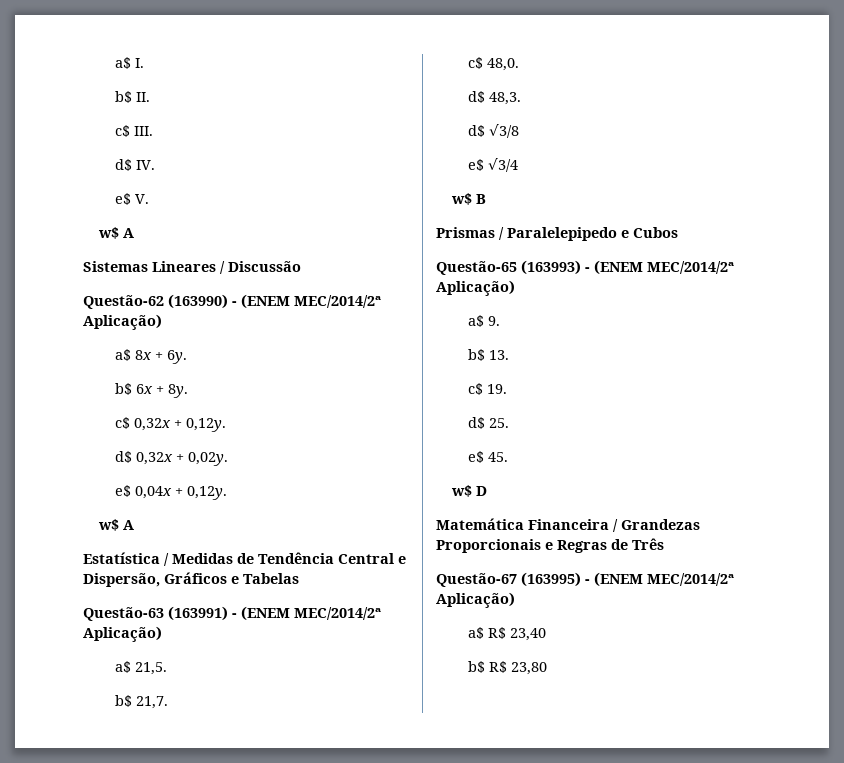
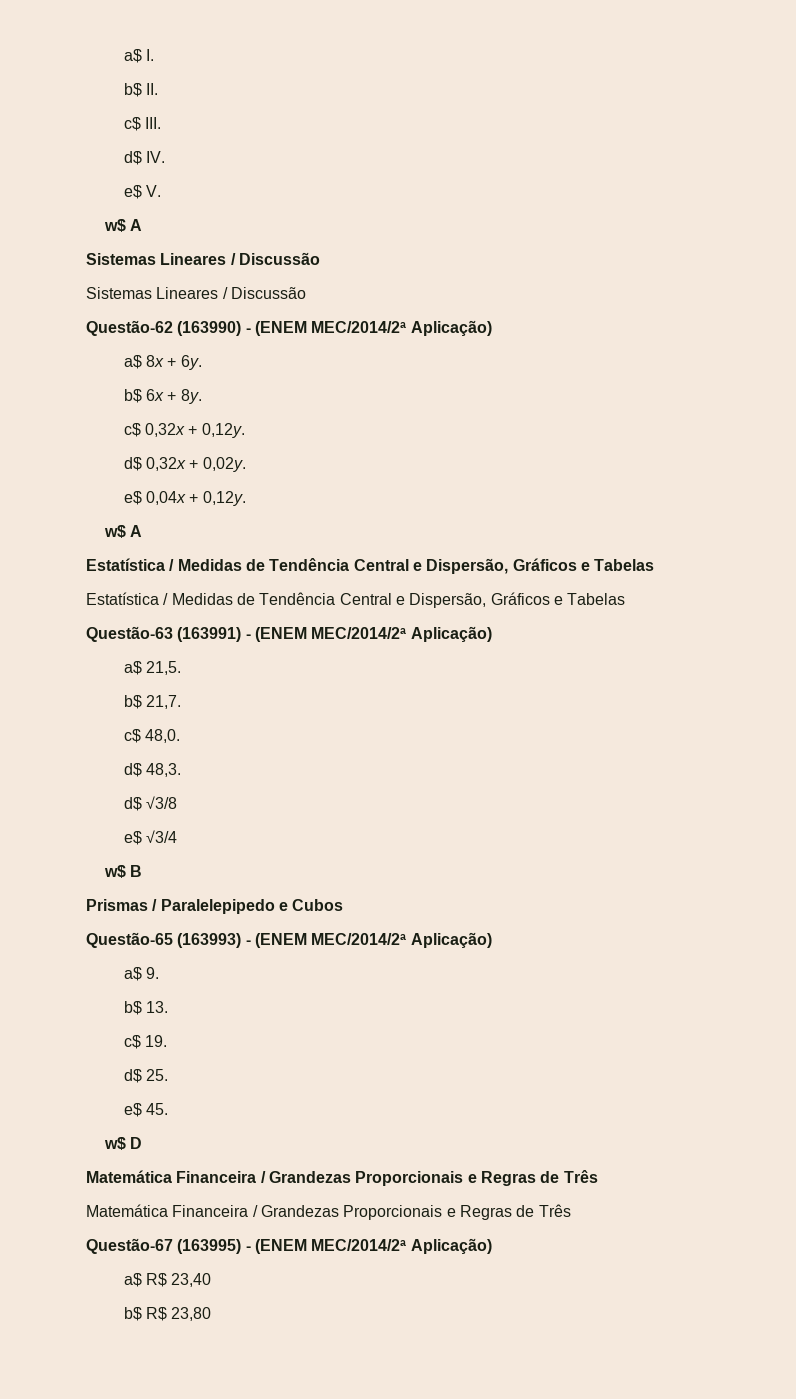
(301, 266) none -> [86,287,306,299] // Sistemas Lineares / Discussão
(299, 578) none -> [86,592,626,608] // Estatística / Medidas de Tendência Central e Dispersão, Gráficos e Tabelas
(664, 544) none -> [86,1204,571,1220] // Matemática Financeira / Grandezas Proporcionais e Regras de Três

